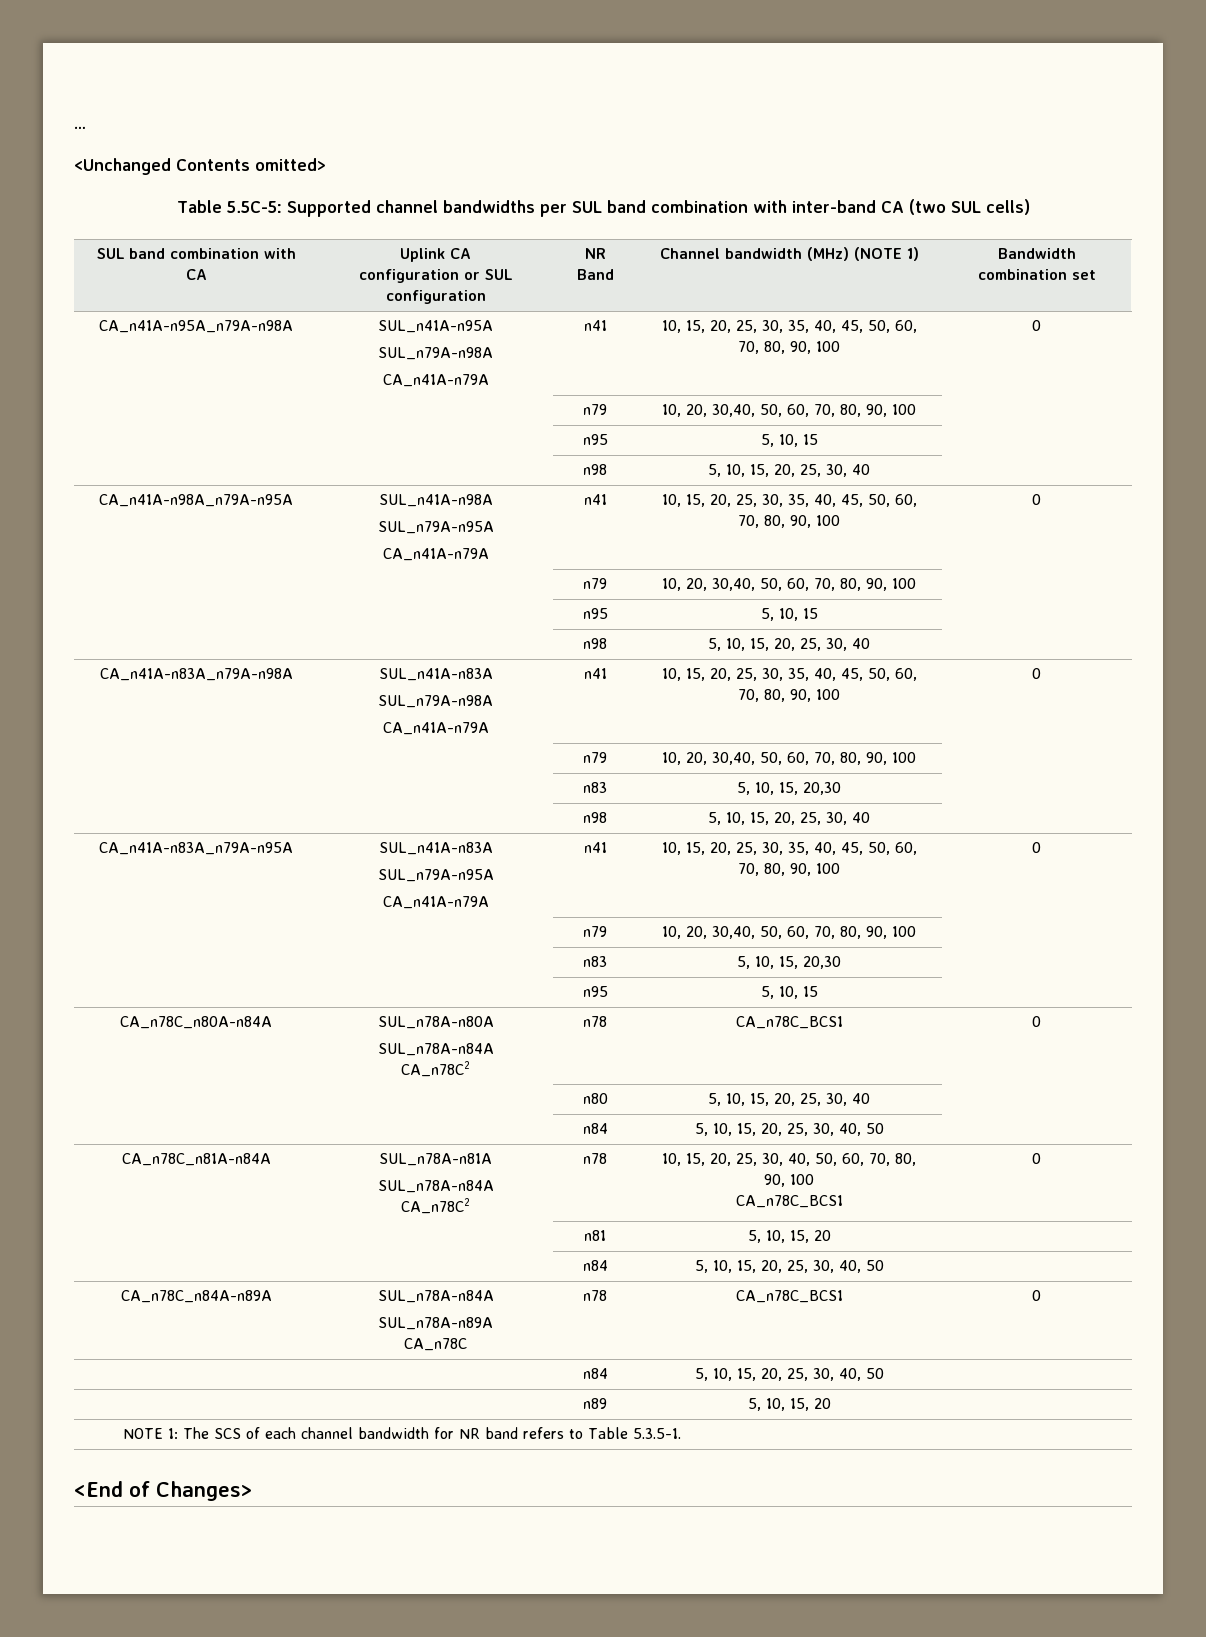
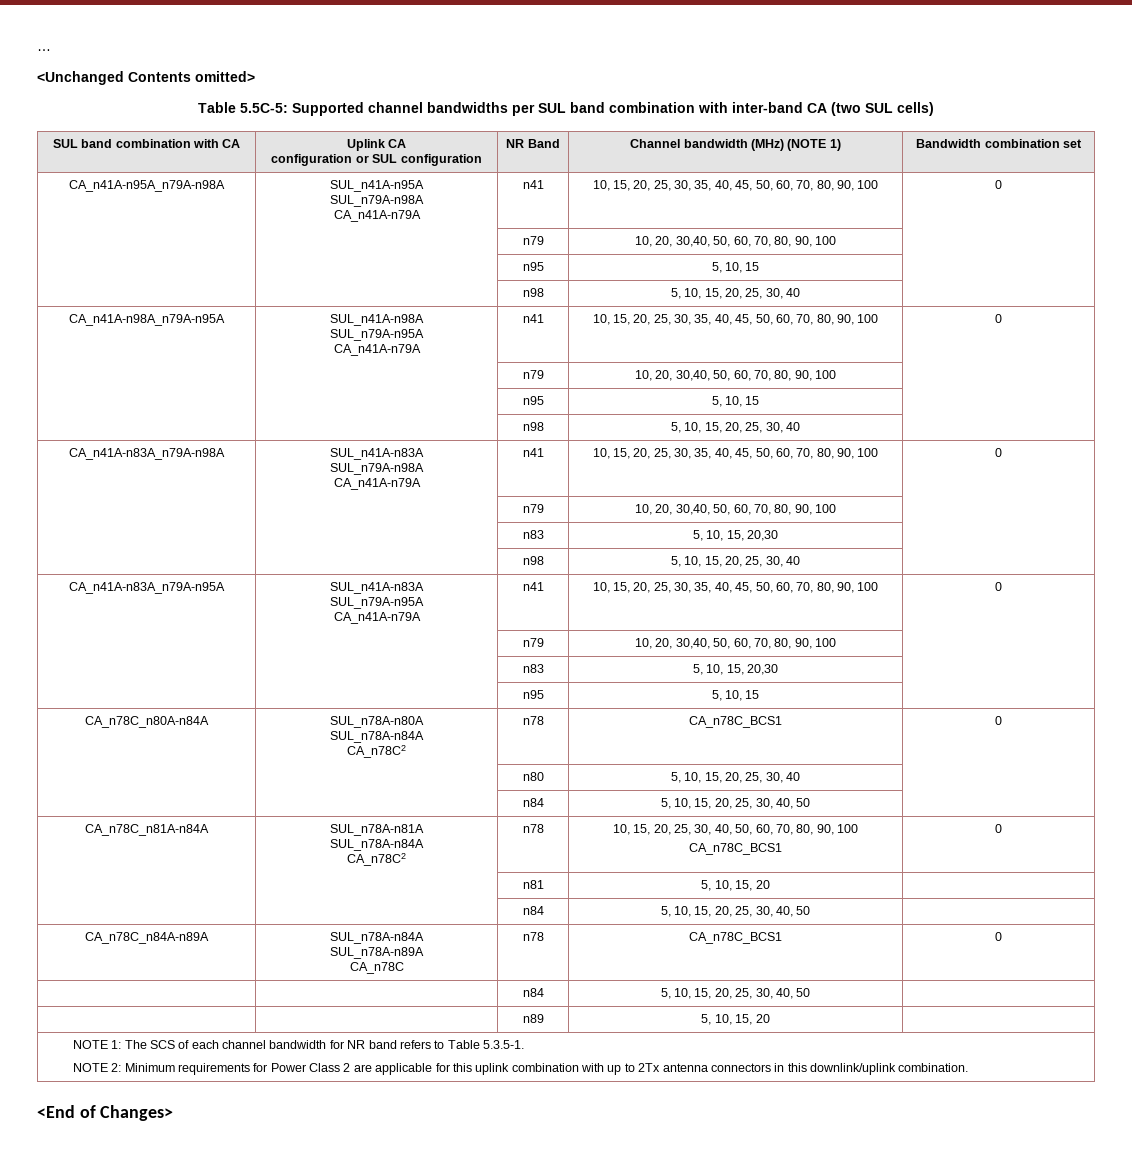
(682, 1433) none -> [72,1063,969,1075] // NOTE 2: Minimum requirements for Power Class 2 are applicable for this uplink combination with up to 2Tx antenna connectors in this downlink/uplink combination.

